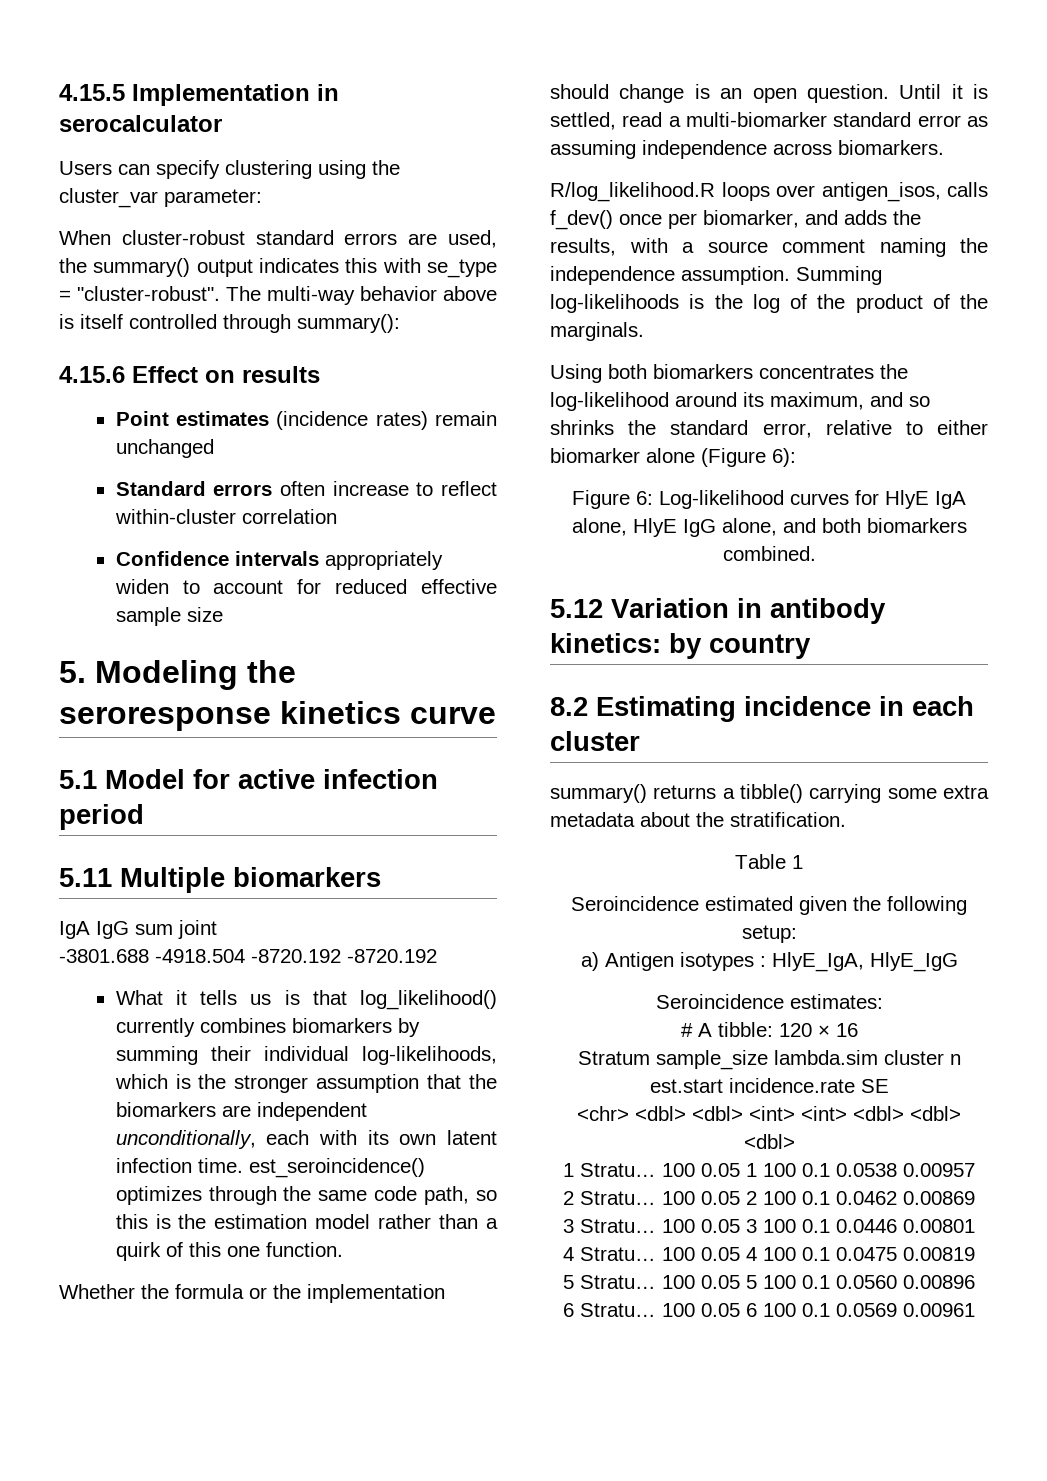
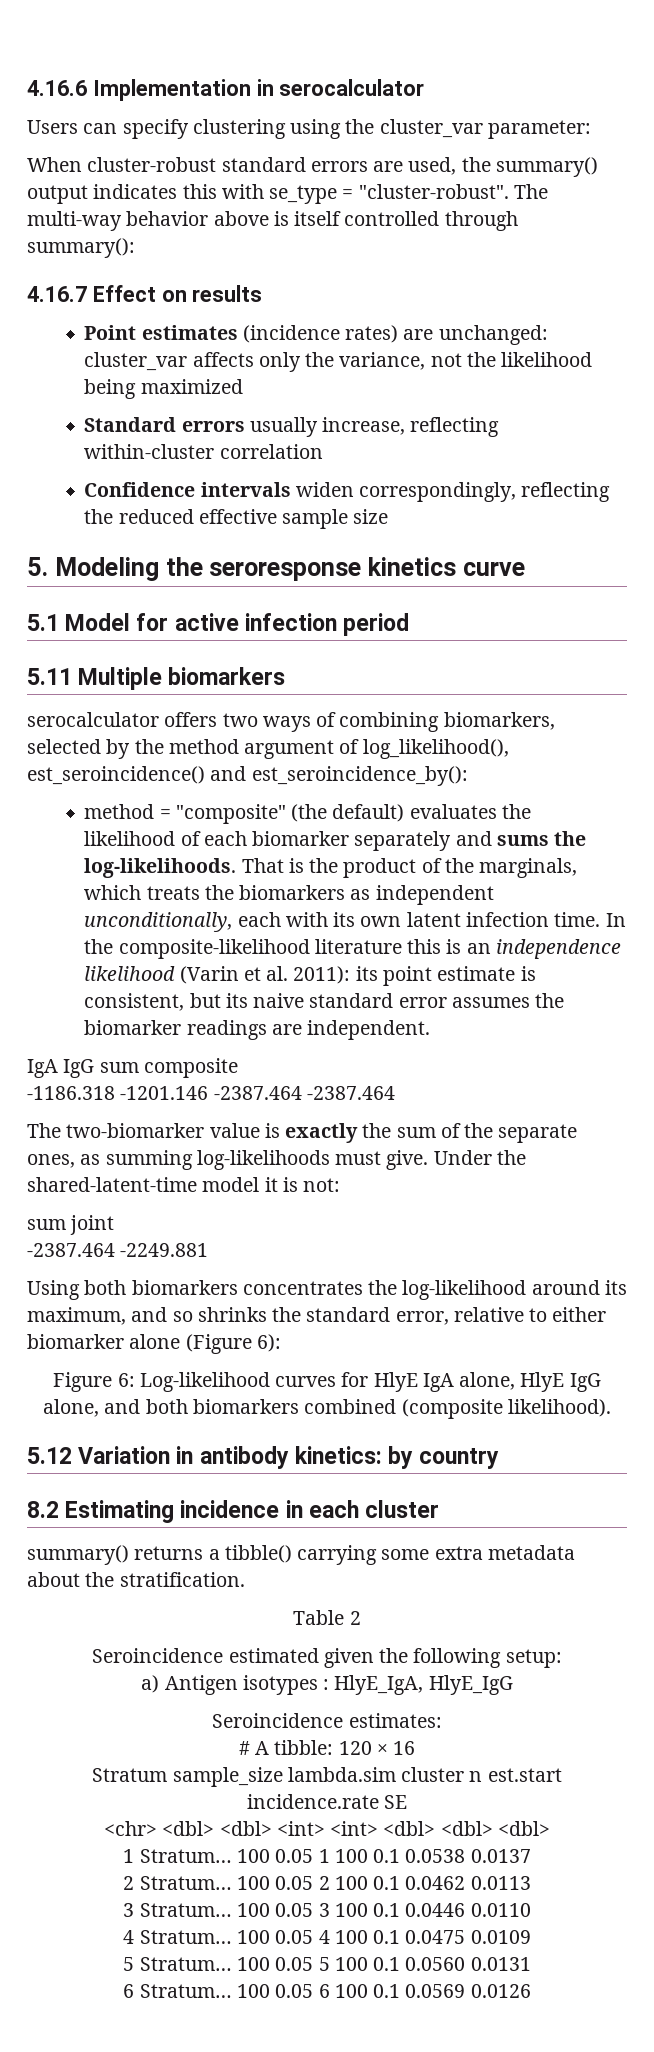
[59,84,125,101] 4.15.5 -> [27,80,87,96] 4.16.6
[59,366,125,383] 4.15.6 -> [27,286,87,302] 4.16.7
[434,411,497,426] [115,439,214,458] [115,481,497,496] remain unchanged // Standard errors often increase to reflect -> [403,325,548,345] [84,352,593,372] [84,379,243,399] [84,417,500,437] are unchanged: cluster_var affects only the variance, not the likelihood being maximized // Standard errors usually increase, reflecting
[324,551,443,570] [114,579,322,594] appropriately widen to account for -> [295,482,611,502] [84,509,114,524] widen correspondingly, reflecting the
[59,920,217,939] [59,949,437,963] [115,990,497,1010] [115,1018,420,1037] [115,1046,497,1065] [114,1074,462,1093] IgA IgG sum joint // -3801.688 -4918.504 -8720.192 -8720.192 // What it tells us is that log_likelihood() currently combines biomarkers by summing their individual log-likelihoods, which is the stronger assumption that -> [27,712,555,732] [27,739,509,759] [27,766,468,786] [84,804,531,824] [84,831,587,851] [84,858,578,878] [84,885,200,900] serocalculator offers two ways of combining biomarkers, selected by the method argument of log_likelihood(), est_seroincidence() and est_seroincidence_by(): // method = "composite" (the default) evaluates the likelihood of each biomarker separately and sums the log-likelihoods. That is the product of the marginals, which treats
[221,1105,251,1117] are -> [350,889,371,900] as
[248,1158,425,1178] [115,1186,497,1205] [115,1214,498,1229] [115,1242,343,1261] [59,1284,445,1303] [550,84,988,103] [550,112,988,130] [550,140,944,159] [550,182,988,202] [550,210,921,230] [550,238,988,257] [550,266,882,285] [550,294,988,313] [550,322,644,341] est_seroincidence() optimizes through the same code path, so this is the estimation model rather than a quirk of this one function. // Whether the formula or the implementation should change is an open question. Until it is settled, read a multi-biomarker standard error as assuming independence across biomarkers. // R/log_likelihood.R loops over antigen_isos, calls f_dev() once per biomarker, and adds the results, with a source comment naming the independence assumption. Summing log-likelihoods is the log of the product of the marginals. -> [605,913,626,927] [84,939,621,959] [84,966,536,986] [84,993,565,1011] [84,1020,431,1040] [27,1058,238,1078] [27,1086,395,1100] [27,1123,578,1143] [27,1150,526,1170] [27,1177,341,1192] [27,1215,115,1235] [27,1243,209,1257] In the composite-likelihood literature this is an independence likelihood (Varin et al. 2011): its point estimate is consistent, but its naive standard error assumes the biomarker readings are independent. // IgA IgG sum composite // -1186.318 -1201.146 -2387.464 -2387.464 // The two-biomarker value is exactly the sum of the separate ones, as summing log-likelihoods must give. Under the shared-latent-time model it is not: // sum joint // -2387.464 -2249.881
[722,546,816,561] combined. -> [304,1399,611,1419] combined (composite likelihood).
[792,855,803,869] 1 -> [349,1611,361,1625] 2
[580,1163,656,1177] Stratu… -> [139,1849,232,1863] Stratum…
[903,1163,975,1177] [563,1191,656,1205] 0.00957 // 2 Stratu… -> [470,1849,531,1863] [123,1876,232,1890] 0.0137 // 2 Stratum…
[903,1191,975,1205] [563,1219,656,1233] 0.00869 // 3 Stratu… -> [470,1876,531,1890] [123,1903,232,1917] 0.0113 // 3 Stratum…
[903,1219,975,1233] [563,1247,656,1261] 0.00801 // 4 Stratu… -> [470,1903,531,1917] [123,1930,232,1944] 0.0110 // 4 Stratum…
[903,1247,975,1261] [563,1275,656,1289] 0.00819 // 5 Stratu… -> [470,1930,531,1944] [123,1957,232,1971] 0.0109 // 5 Stratum…
[903,1275,975,1289] [563,1303,656,1317] 0.00896 // 6 Stratu… -> [470,1957,531,1971] [123,1984,232,1998] 0.0131 // 6 Stratum…
[903,1303,975,1317] 0.00961 -> [470,1984,531,1998] 0.0126

